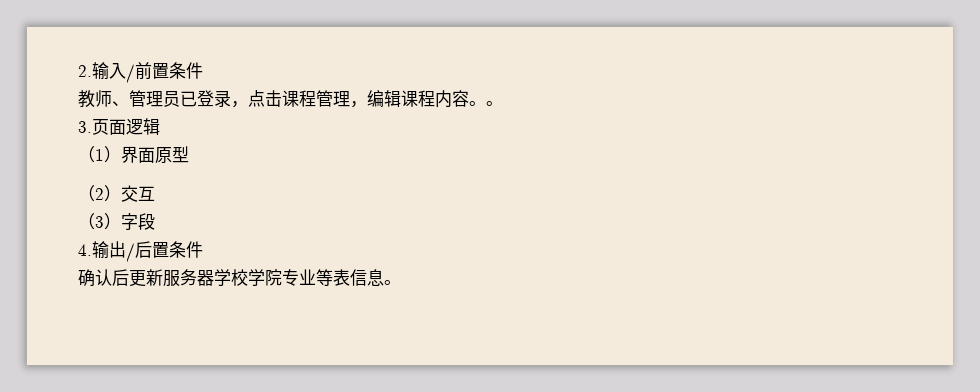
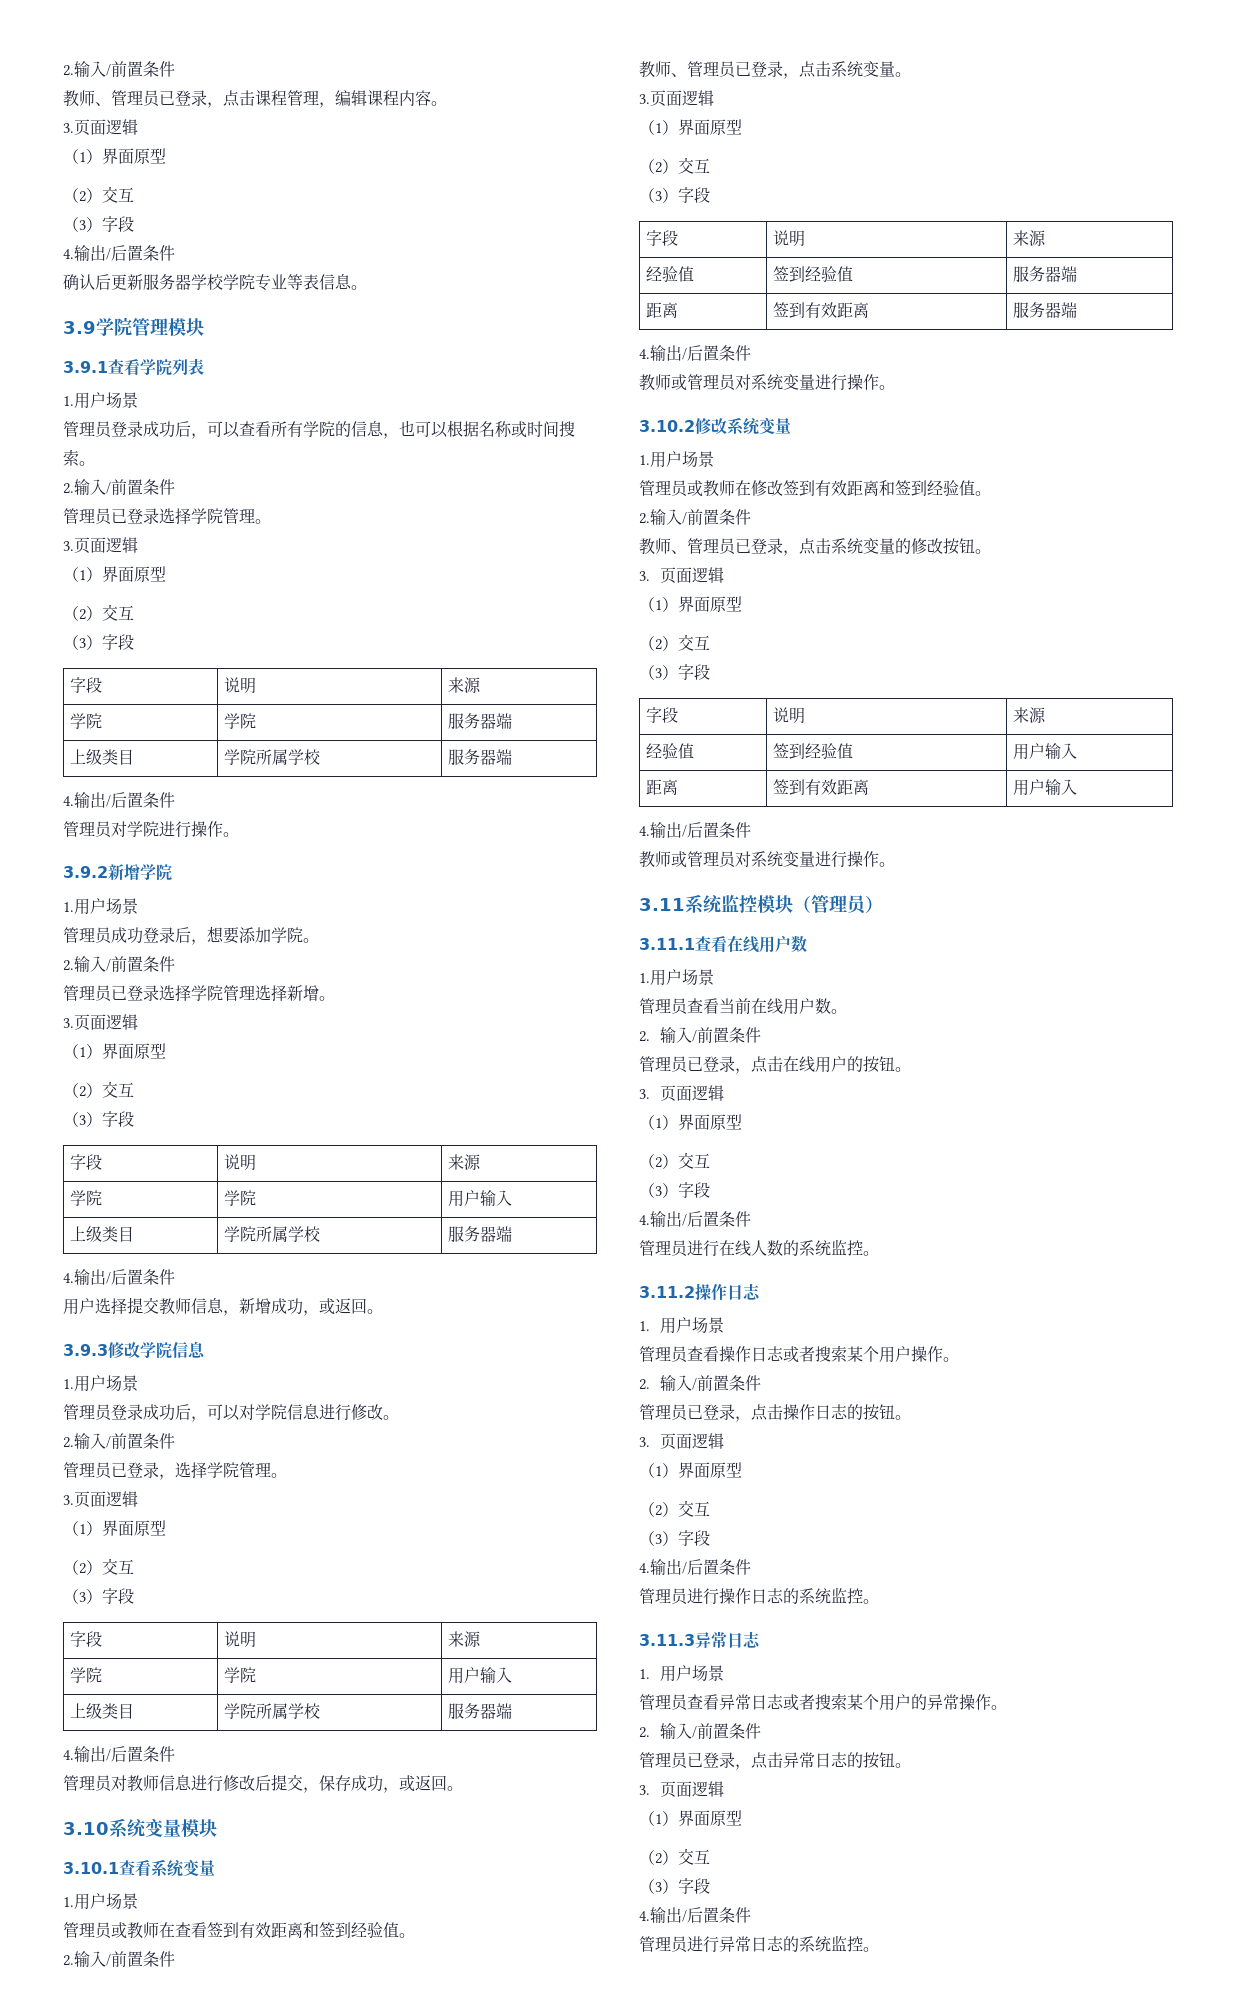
[486,101,503,106] 。 -> (447, 103) none
(401, 282) none -> [63,317,204,336] [63,358,204,376] [63,392,138,409] [63,420,575,439] [63,449,95,466] [63,479,175,495] [63,508,271,525] [63,537,138,554] [63,566,166,582] [63,604,134,621] [63,634,134,650] [69,677,102,693] [223,677,256,694] [447,677,481,693] [69,713,102,729] [223,713,256,729] [447,713,512,729] [69,749,134,765] [223,749,321,765] [447,749,512,765] [63,792,175,808] [63,821,239,838] [63,864,172,881] [63,898,138,915] [63,926,319,945] [63,956,175,972] [63,985,335,1002] [63,1014,138,1031] [63,1043,166,1059] [63,1081,134,1098] [63,1111,134,1127] [69,1154,102,1170] [223,1154,256,1171] [447,1154,481,1170] [69,1190,102,1206] [223,1190,256,1206] [447,1190,512,1207] [69,1226,134,1242] [223,1226,321,1242] [447,1226,512,1242] [63,1269,175,1285] [63,1297,383,1316] [63,1341,205,1359] [63,1375,138,1392] [63,1404,399,1422] [63,1433,175,1449] [63,1462,287,1480] [63,1491,138,1508] [63,1520,166,1536] [63,1558,134,1575] [63,1588,134,1604] [69,1631,102,1647] [223,1631,256,1648] [447,1631,481,1647] [69,1667,102,1683] [223,1667,256,1683] [447,1667,512,1684] [69,1703,134,1719] [223,1703,321,1719] [447,1703,512,1719] [63,1746,175,1762] [63,1774,463,1793] [63,1818,217,1838] [63,1859,215,1877] [63,1893,138,1910] [63,1922,415,1939] [63,1951,175,1967] [639,61,911,79] [639,90,714,107] [639,119,742,135] [639,157,710,174] [639,187,710,203] [645,230,678,246] [772,230,805,247] [1012,230,1046,246] [645,266,694,282] [772,266,853,282] [1012,266,1077,282] [645,302,678,318] [772,302,869,318] [1012,302,1077,318] [639,345,751,361] [639,374,895,391] [639,417,791,435] [639,451,714,468] [639,480,991,497] [639,509,751,525] [639,538,991,556] [639,567,724,584] [639,596,742,612] [639,634,710,651] [639,664,710,680] [645,707,678,723] [772,707,805,724] [1012,707,1046,723] [645,743,694,759] [772,743,853,759] [1012,743,1077,760] [645,779,678,795] [772,779,869,795] [1012,779,1077,796] [639,822,751,838] [639,851,895,868] [639,894,883,915] [639,935,807,953] [639,969,714,986] [639,998,847,1015] [639,1027,761,1043] [639,1056,911,1074] [639,1085,724,1102] [639,1114,742,1130] [639,1152,710,1169] [639,1182,710,1198] [639,1211,751,1227] [639,1239,879,1257] [639,1283,761,1300] [639,1317,724,1334] [639,1345,959,1363] [639,1375,761,1391] [639,1404,911,1422] [639,1433,724,1450] [639,1462,742,1478] [639,1500,710,1517] [639,1530,710,1546] [639,1559,751,1575] [639,1587,879,1605] [639,1631,761,1648] [639,1665,724,1682] [639,1693,1007,1711] [639,1723,761,1739] [639,1752,911,1770] [639,1781,724,1798] [639,1810,742,1826] [639,1848,710,1865] [639,1878,710,1894] [639,1907,751,1923] [639,1935,879,1953] // 3.9学院管理模块 // 3.9.1查看学院列表 // 1.用户场景 // 管理员登录成功后，可以查看所有学院的信息，也可以根据名称或时间搜索。 // 2.输入/前置条件 // 管理员已登录选择学院管理。 // 3.页面逻辑 // （1）界面原型 // （2）交互 // （3）字段 // 字段 | 说明 | 来源 // 学院 | 学院 | 服务器端 // 上级类目 | 学院所属学校 | 服务器端 // 4.输出/后置条件 // 管理员对学院进行操作。 // 3.9.2新增学院 // 1.用户场景 // 管理员成功登录后，想要添加学院。 // 2.输入/前置条件 // 管理员已登录选择学院管理选择新增。 // 3.页面逻辑 // （1）界面原型 // （2）交互 // （3）字段 // 字段 | 说明 | 来源 // 学院 | 学院 | 用户输入 // 上级类目 | 学院所属学校 | 服务器端 // 4.输出/后置条件 // 用户选择提交教师信息，新增成功，或返回。 // 3.9.3修改学院信息 // 1.用户场景 // 管理员登录成功后，可以对学院信息进行修改。 // 2.输入/前置条件 // 管理员已登录，选择学院管理。 // 3.页面逻辑 // （1）界面原型 // （2）交互 // （3）字段 // 字段 | 说明 | 来源 // 学院 | 学院 | 用户输入 // 上级类目 | 学院所属学校 | 服务器端 // 4.输出/后置条件 // 管理员对教师信息进行修改后提交，保存成功，或返回。 // 3.10系统变量模块 // 3.10.1查看系统变量 // 1.用户场景 // 管理员或教师在查看签到有效距离和签到经验值。 // 2.输入/前置条件 // 教师、管理员已登录，点击系统变量。 // 3.页面逻辑 // （1）界面原型 // （2）交互 // （3）字段 // 字段 | 说明 | 来源 // 经验值 | 签到经验值 | 服务器端 // 距离 | 签到有效距离 | 服务器端 // 4.输出/后置条件 // 教师或管理员对系统变量进行操作。 // 3.10.2修改系统变量 // 1.用户场景 // 管理员或教师在修改签到有效距离和签到经验值。 // 2.输入/前置条件 // 教师、管理员已登录，点击系统变量的修改按钮。 // 3.页面逻辑 // （1）界面原型 // （2）交互 // （3）字段 // 字段 | 说明 | 来源 // 经验值 | 签到经验值 | 用户输入 // 距离 | 签到有效距离 | 用户输入 // 4.输出/后置条件 // 教师或管理员对系统变量进行操作。 // 3.11系统监控模块（管理员） // 3.11.1查看在线用户数 // 1.用户场景 // 管理员查看当前在线用户数。 // 2.输入/前置条件 // 管理员已登录，点击在线用户的按钮。 // 3.页面逻辑 // （1）界面原型 // （2）交互 // （3）字段 // 4.输出/后置条件 // 管理员进行在线人数的系统监控。 // 3.11.2操作日志 // 1.用户场景 // 管理员查看操作日志或者搜索某个用户操作。 // 2.输入/前置条件 // 管理员已登录，点击操作日志的按钮。 // 3.页面逻辑 // （1）界面原型 // （2）交互 // （3）字段 // 4.输出/后置条件 // 管理员进行操作日志的系统监控。 // 3.11.3异常日志 // 1.用户场景 // 管理员查看异常日志或者搜索某个用户的异常操作。 // 2.输入/前置条件 // 管理员已登录，点击异常日志的按钮。 // 3.页面逻辑 // （1）界面原型 // （2）交互 // （3）字段 // 4.输出/后置条件 // 管理员进行异常日志的系统监控。

